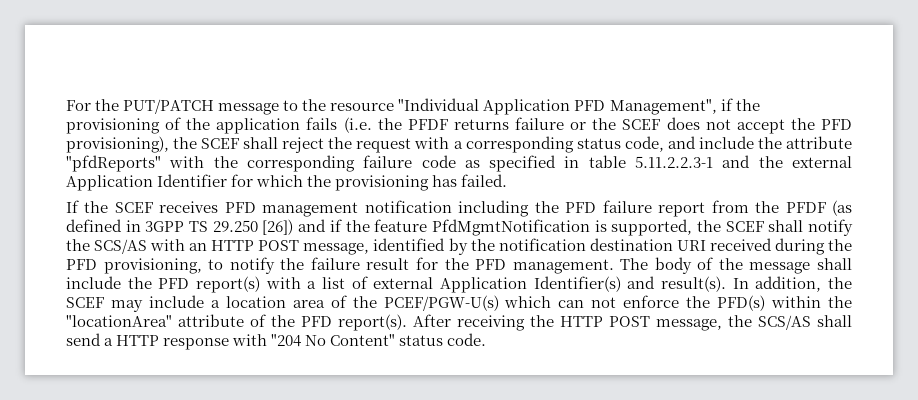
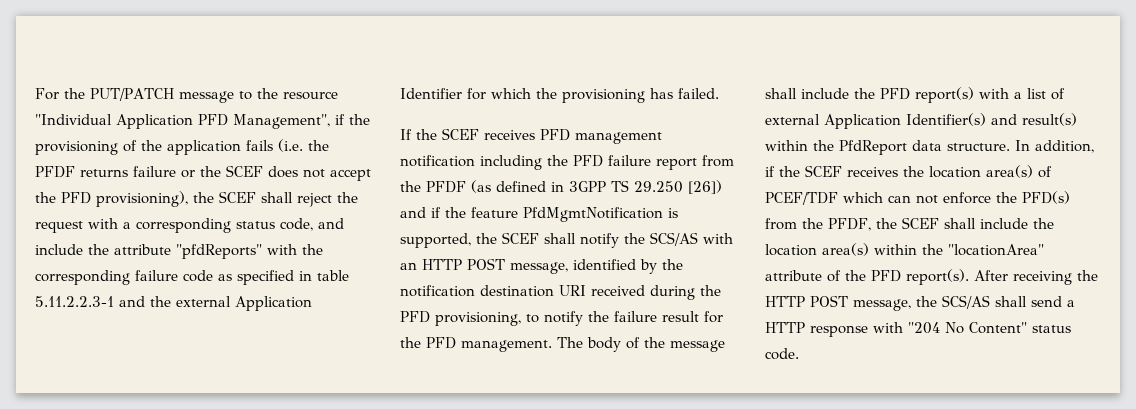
[661,276,726,292] result(s). -> [1022,113,1077,126] [765,140,1010,155] result(s) within the PfdReport data structure.
[827,277,852,289] [66,295,499,312] the SCEF may include a location area of the PCEF/PGW-U(s) -> [765,165,1052,178] [765,192,838,205] if the SCEF receives the location area(s) of PCEF/TDF
(766, 303) none -> [765,217,1054,231] [765,243,869,256] from the PFDF, the SCEF shall include the location area(s)

